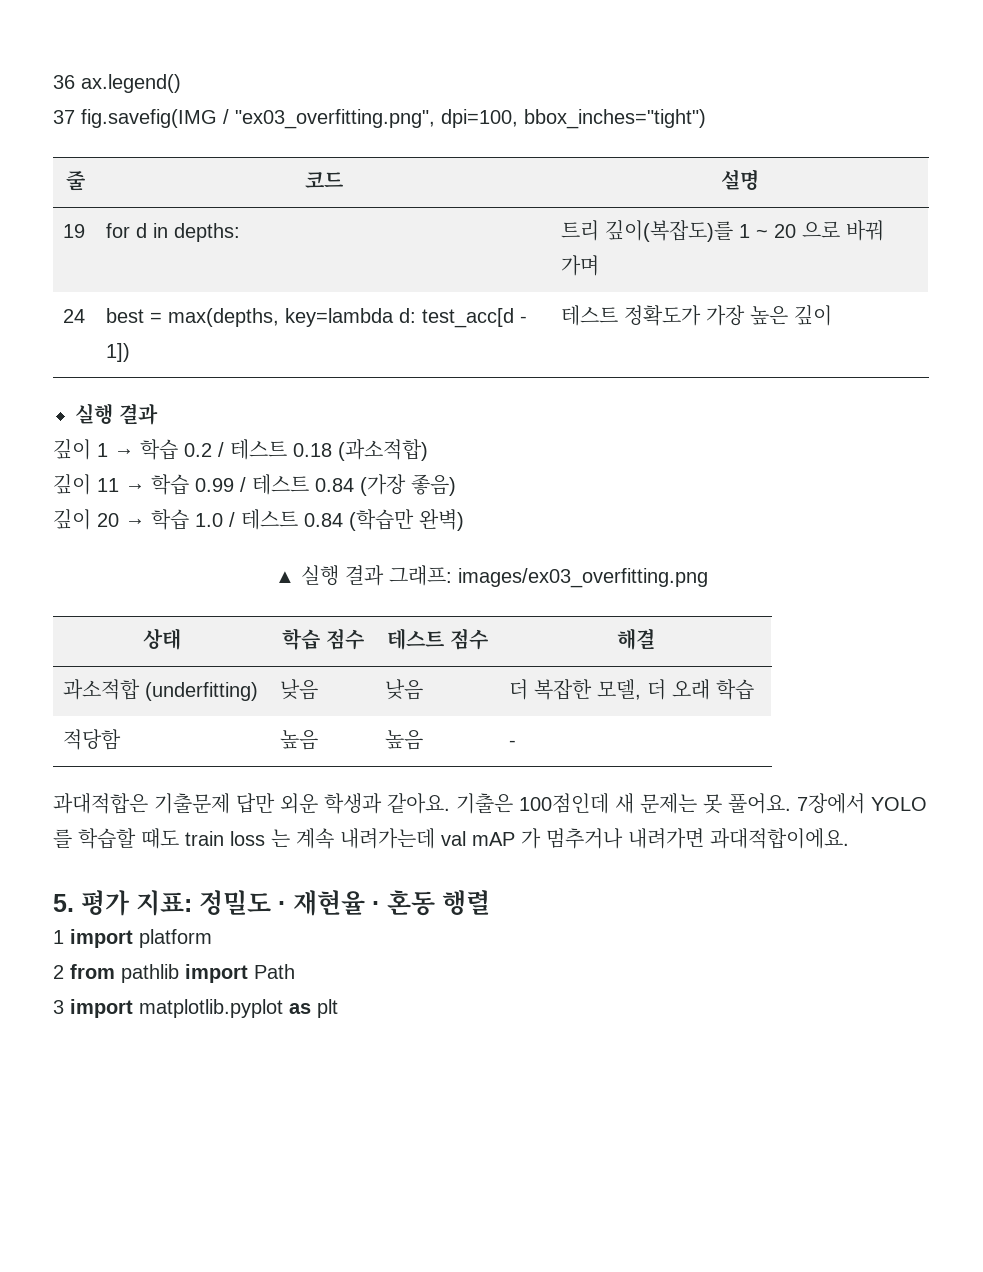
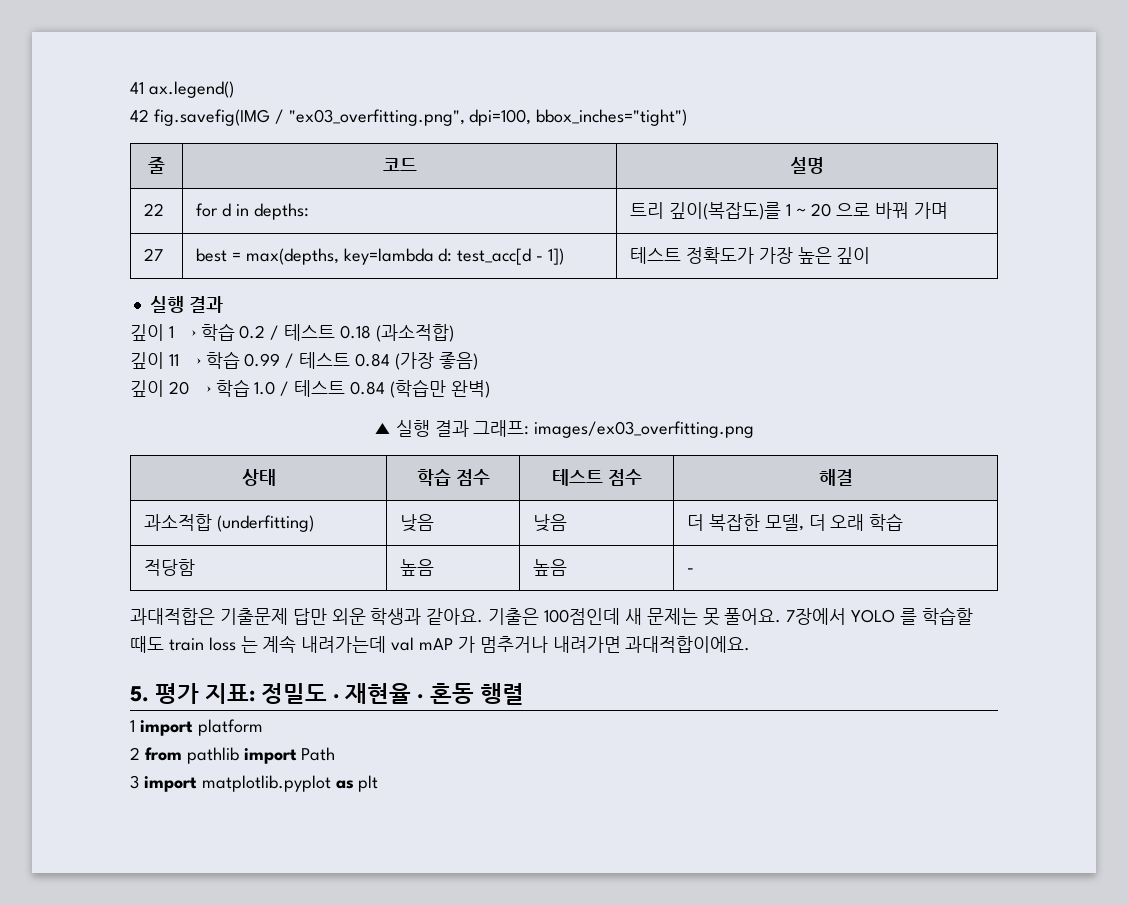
[53,75,75,89] 36 -> [130,82,144,94] 41
[53,110,75,124] 37 -> [130,109,149,122] 42
[63,224,86,238] 19 -> [143,203,164,216] 22
[63,309,86,323] 24 -> [143,248,163,261] 27

